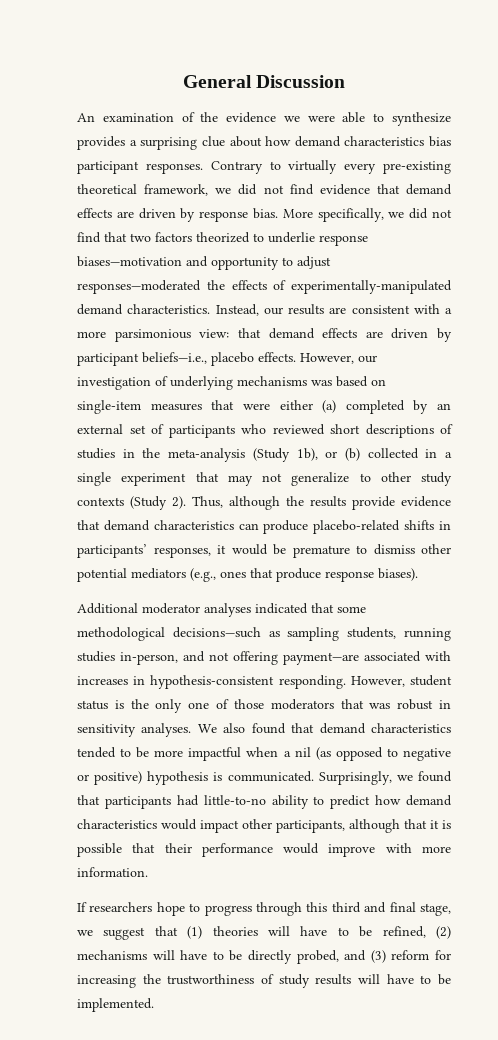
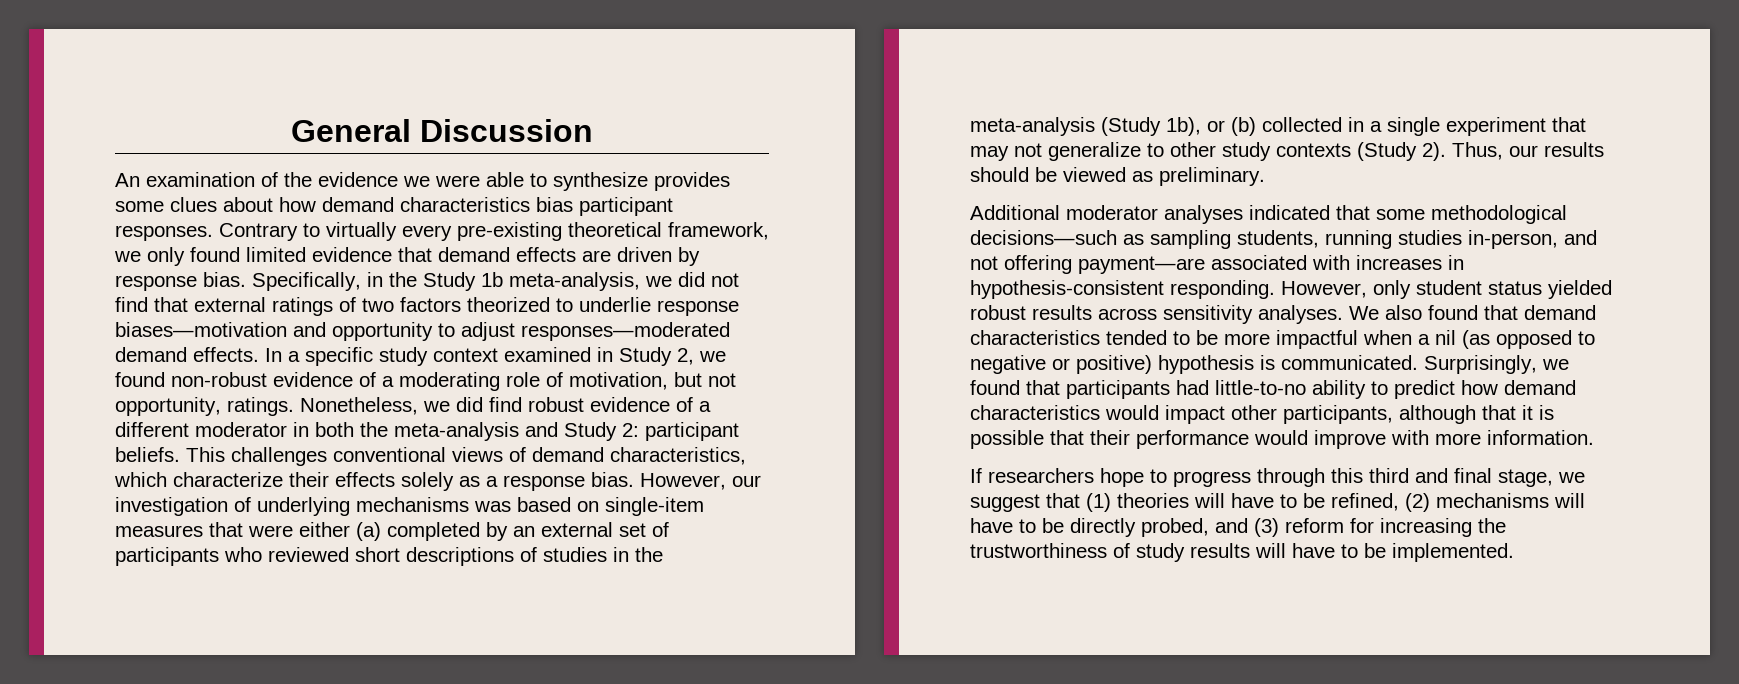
[129,136,225,150] a surprising clue -> [115,197,217,212] some clues
[238,184,314,195] did not find -> [147,247,306,266] only found limited
[282,208,384,222] More specifically, -> [252,272,640,291] Specifically, in the Study 1b meta-analysis,
(127, 237) none -> [194,297,356,316] external ratings of
[206,280,452,294] [77,304,452,316] [77,328,452,342] [77,352,296,366] the effects of experimentally-manipulated demand characteristics. Instead, our results are consistent with a more parsimonious view: that demand effects are driven by participant beliefs—i.e., placebo effects. -> [115,347,726,366] [115,372,736,391] [115,397,711,416] [115,422,739,441] [115,447,746,466] [114,472,634,491] demand effects. In a specific study context examined in Study 2, we found non-robust evidence of a moderating role of motivation, but not opportunity, ratings. Nonetheless, we did find robust evidence of a different moderator in both the meta-analysis and Study 2: participant beliefs. This challenges conventional views of demand characteristics, which characterize their effects solely as a response bias.
[229,496,451,510] [77,520,451,534] [77,544,451,558] [77,568,418,582] although the results provide evidence that demand characteristics can produce placebo-related shifts in participants’ responses, it would be premature to dismiss other potential mediators (e.g., ones that produce response biases). -> [1509,142,1604,157] [970,167,1265,186] our results should be viewed as preliminary.
(405, 681) none -> [1373,280,1411,299] only
[114,699,451,713] is the only one of those moderators that was robust in -> [1548,280,1612,299] [970,305,1157,320] yielded robust results across

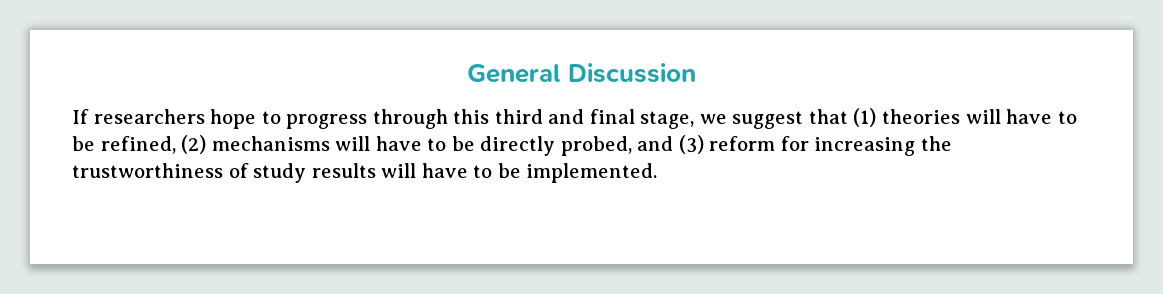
[115,172,730,191] [115,197,673,216] [115,222,769,241] [114,247,700,266] [115,272,739,291] [115,297,739,316] [115,322,730,341] [115,347,726,366] [115,372,736,391] [115,397,711,416] [115,422,739,441] [115,447,746,466] [114,472,761,491] [115,497,704,516] [115,522,669,541] [115,547,663,566] [970,117,1586,136] [970,142,1604,161] [970,167,1265,186] [970,205,1567,224] [970,230,1597,249] [970,255,1464,274] [970,280,1612,299] [970,305,1596,324] [970,330,1595,349] [970,355,1569,374] [970,380,1576,399] [970,405,1554,424] [970,430,1594,449] // An examination of the evidence we were able to synthesize provides some clues about how demand characteristics bias participant responses. Contrary to virtually every pre-existing theoretical framework, we only found limited evidence that demand effects are driven by response bias. Specifically, in the Study 1b meta-analysis, we did not find that external ratings of two factors theorized to underlie response biases—motivation and opportunity to adjust responses—moderated demand effects. In a specific study context examined in Study 2, we found non-robust evidence of a moderating role of motivation, but not opportunity, ratings. Nonetheless, we did find robust evidence of a different moderator in both the meta-analysis and Study 2: participant beliefs. This challenges conventional views of demand characteristics, which characterize their effects solely as a response bias. However, our investigation of underlying mechanisms was based on single-item measures that were either (a) completed by an external set of participants who reviewed short descriptions of studies in the meta-analysis (Study 1b), or (b) collected in a single experiment that may not generalize to other study contexts (Study 2). Thus, our results should be viewed as preliminary. // Additional moderator analyses indicated that some methodological decisions—such as sampling students, running studies in-person, and not offering payment—are associated with increases in hypothesis-consistent responding. However, only student status yielded robust results across sensitivity analyses. We also found that demand characteristics tended to be more impactful when a nil (as opposed to negative or positive) hypothesis is communicated. Surprisingly, we found that participants had little-to-no ability to predict how demand characteristics would impact other participants, although that it is possible that their performance would improve with more information. -> (696, 73) none

